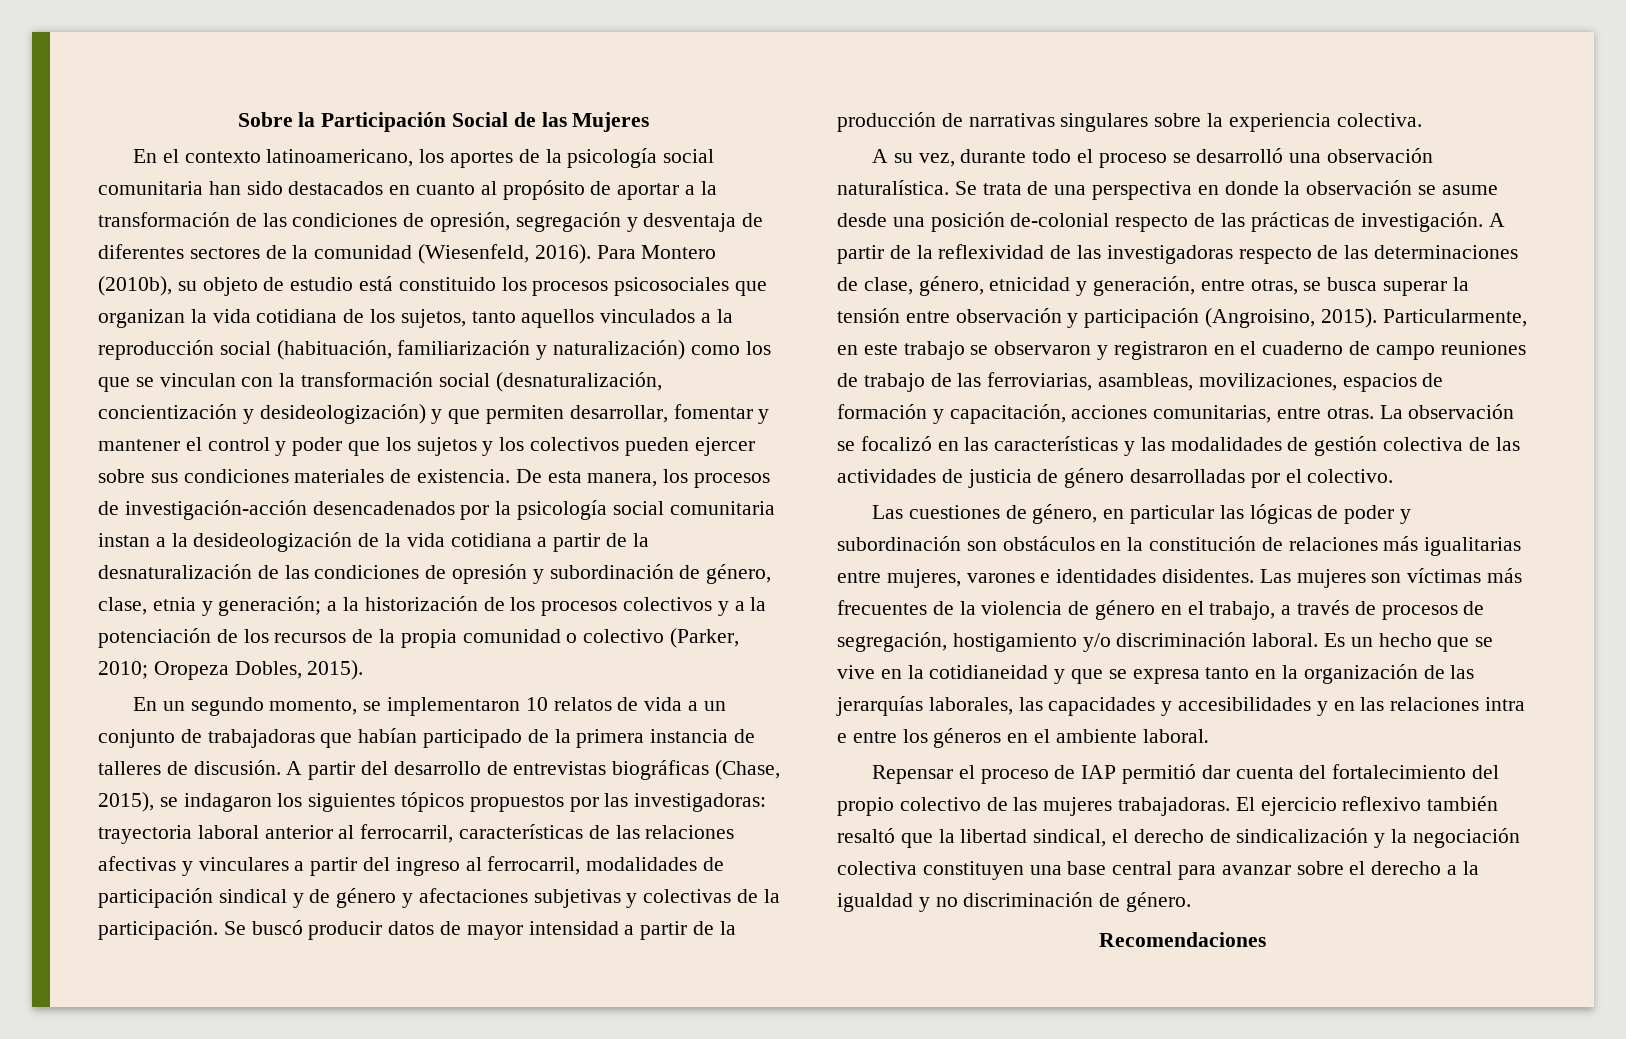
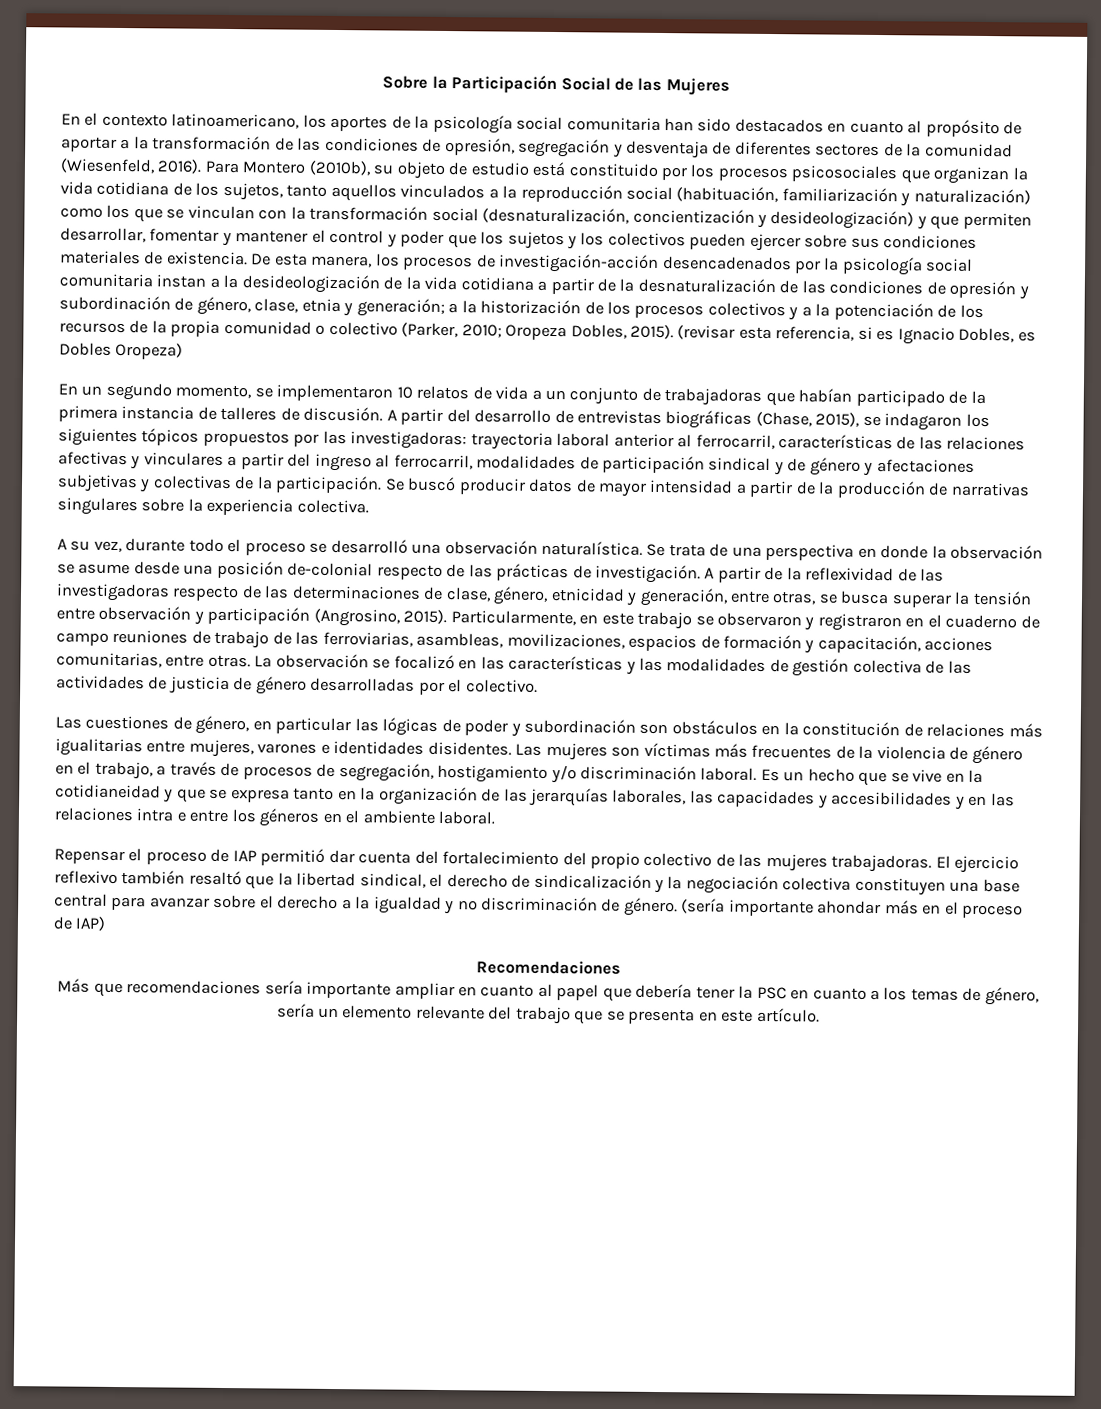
(496, 284) none -> [661,167,688,181] por
(364, 670) none -> [677,325,1036,345] [59,342,184,360] (revisar esta referencia, si es Ignacio Dobles, es Dobles Oropeza)
[1205,308,1316,328] (Angroisino, -> [313,608,400,627] (Angrosino,
[1099,932,1266,947] // Recomendaciones -> [681,898,1024,919] [53,916,107,931] [475,960,621,975] [57,978,1039,1006] [276,1003,820,1025] (sería importante ahondar más en el proceso de IAP) // Recomendaciones // Más que recomendaciones sería importante ampliar en cuanto al papel que debería tener la PSC en cuanto a los temas de género, sería un elemento relevante del trabajo que se presenta en este artículo.

